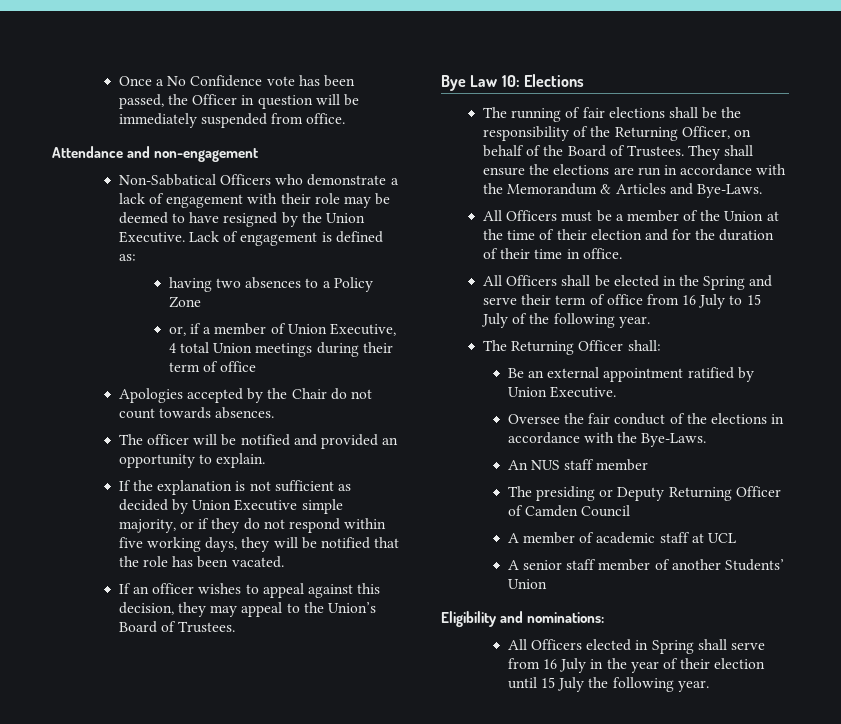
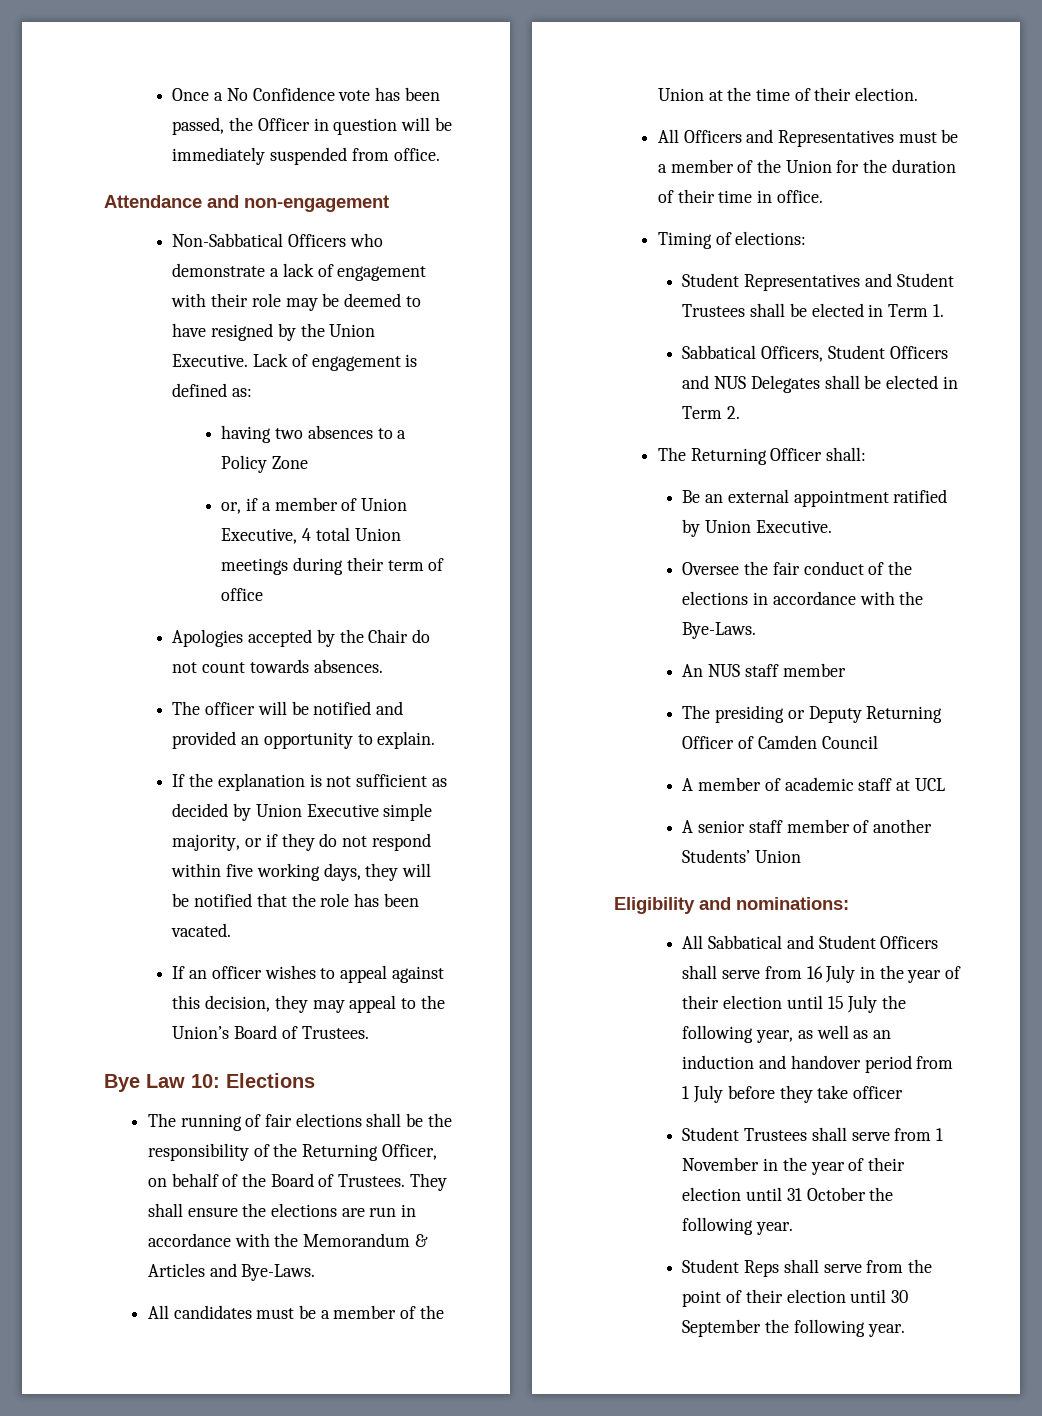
[506,210,558,221] Officers -> [173,1305,252,1319] candidates
[590,229,668,241] election and -> [855,87,919,101] [657,129,959,147] [657,159,832,173] election. // All Officers and Representatives must be a member of the Union
[482,275,773,290] [482,294,761,309] [480,313,650,328] All Officers shall be elected in the Spring and serve their term of office from 16 July to 15 July of the following year. -> [657,231,807,249] [682,273,954,291] [682,303,944,317] [682,345,948,362] [682,375,958,393] [682,406,741,419] Timing of elections: // Student Representatives and Student Trustees shall be elected in Term 1. // Sabbatical Officers, Student Officers and NUS Delegates shall be elected in Term 2.
[531,639,694,654] Officers elected in Spring -> [708,935,939,949] Sabbatical and Student Officers
(674, 684) none -> [756,1025,891,1043] [682,1055,954,1073] [682,1085,903,1103] [682,1127,943,1141] [682,1157,905,1175] [682,1187,894,1201] [682,1217,794,1235] [682,1259,932,1277] [682,1289,908,1307] [682,1319,865,1337] year, as well as an induction and handover period from 1 July before they take officer // Student Trustees shall serve from 1 November in the year of their election until 31 October the following year. // Student Reps shall serve from the point of their election until 30 September the following

